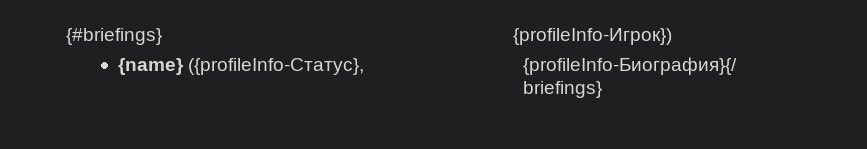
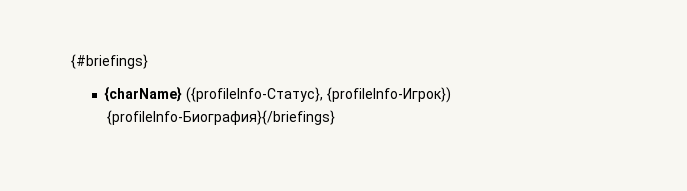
[117,58,184,75] {name} -> [104,86,183,102] {charName}

